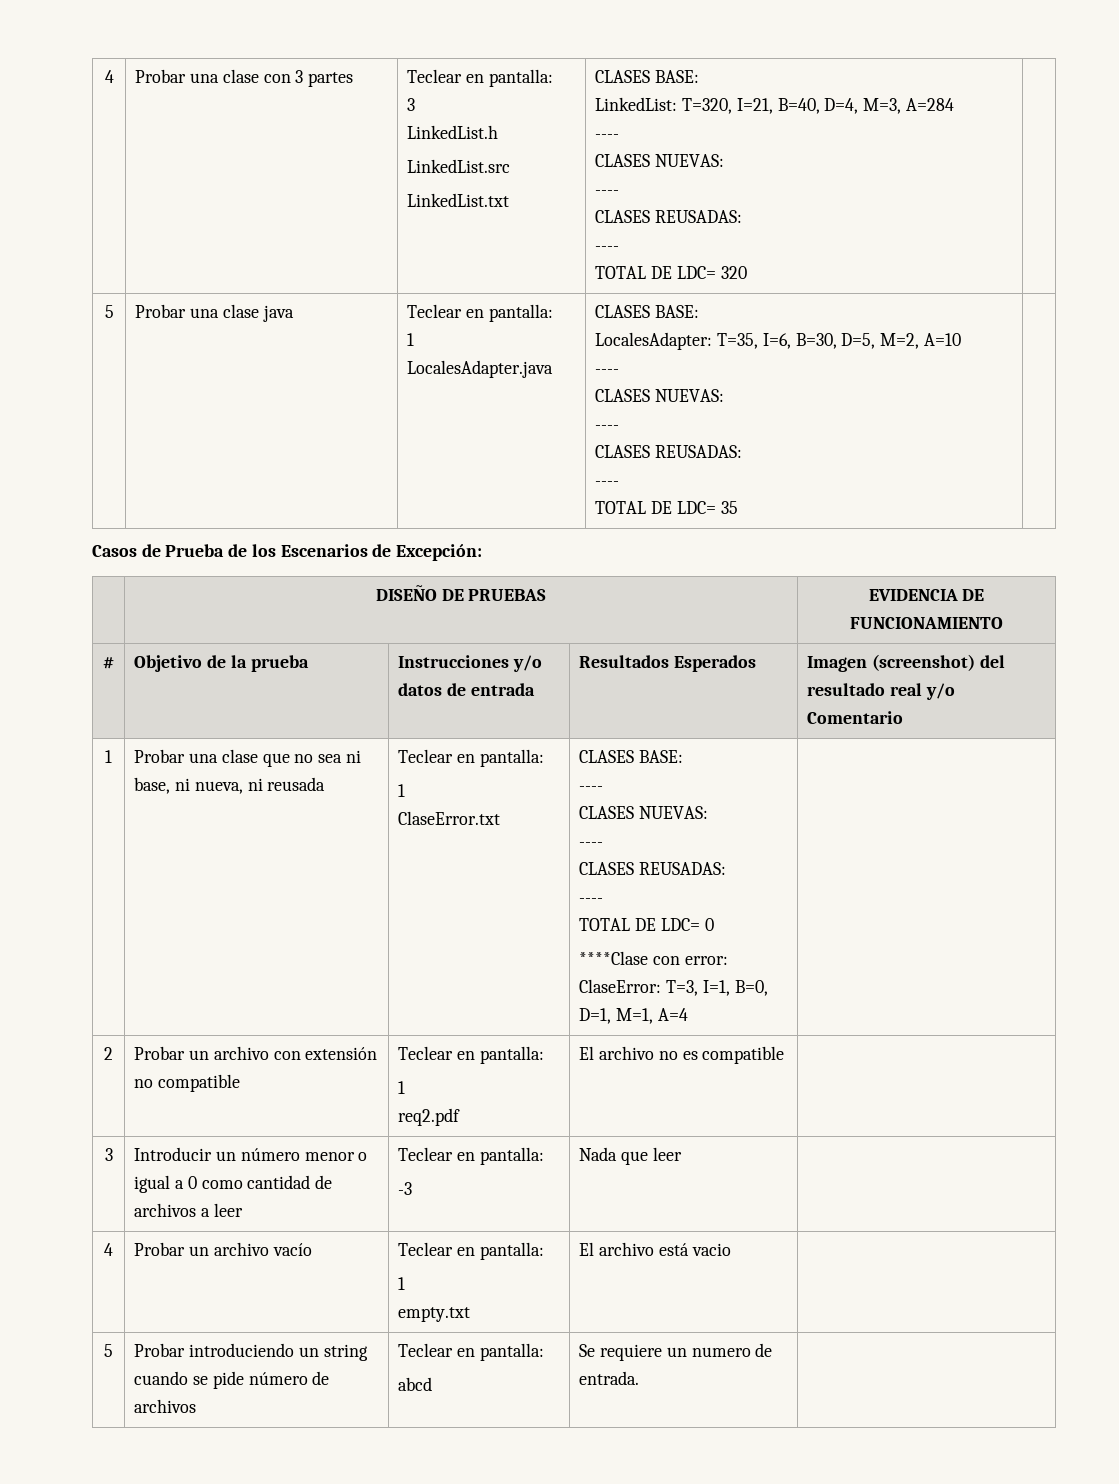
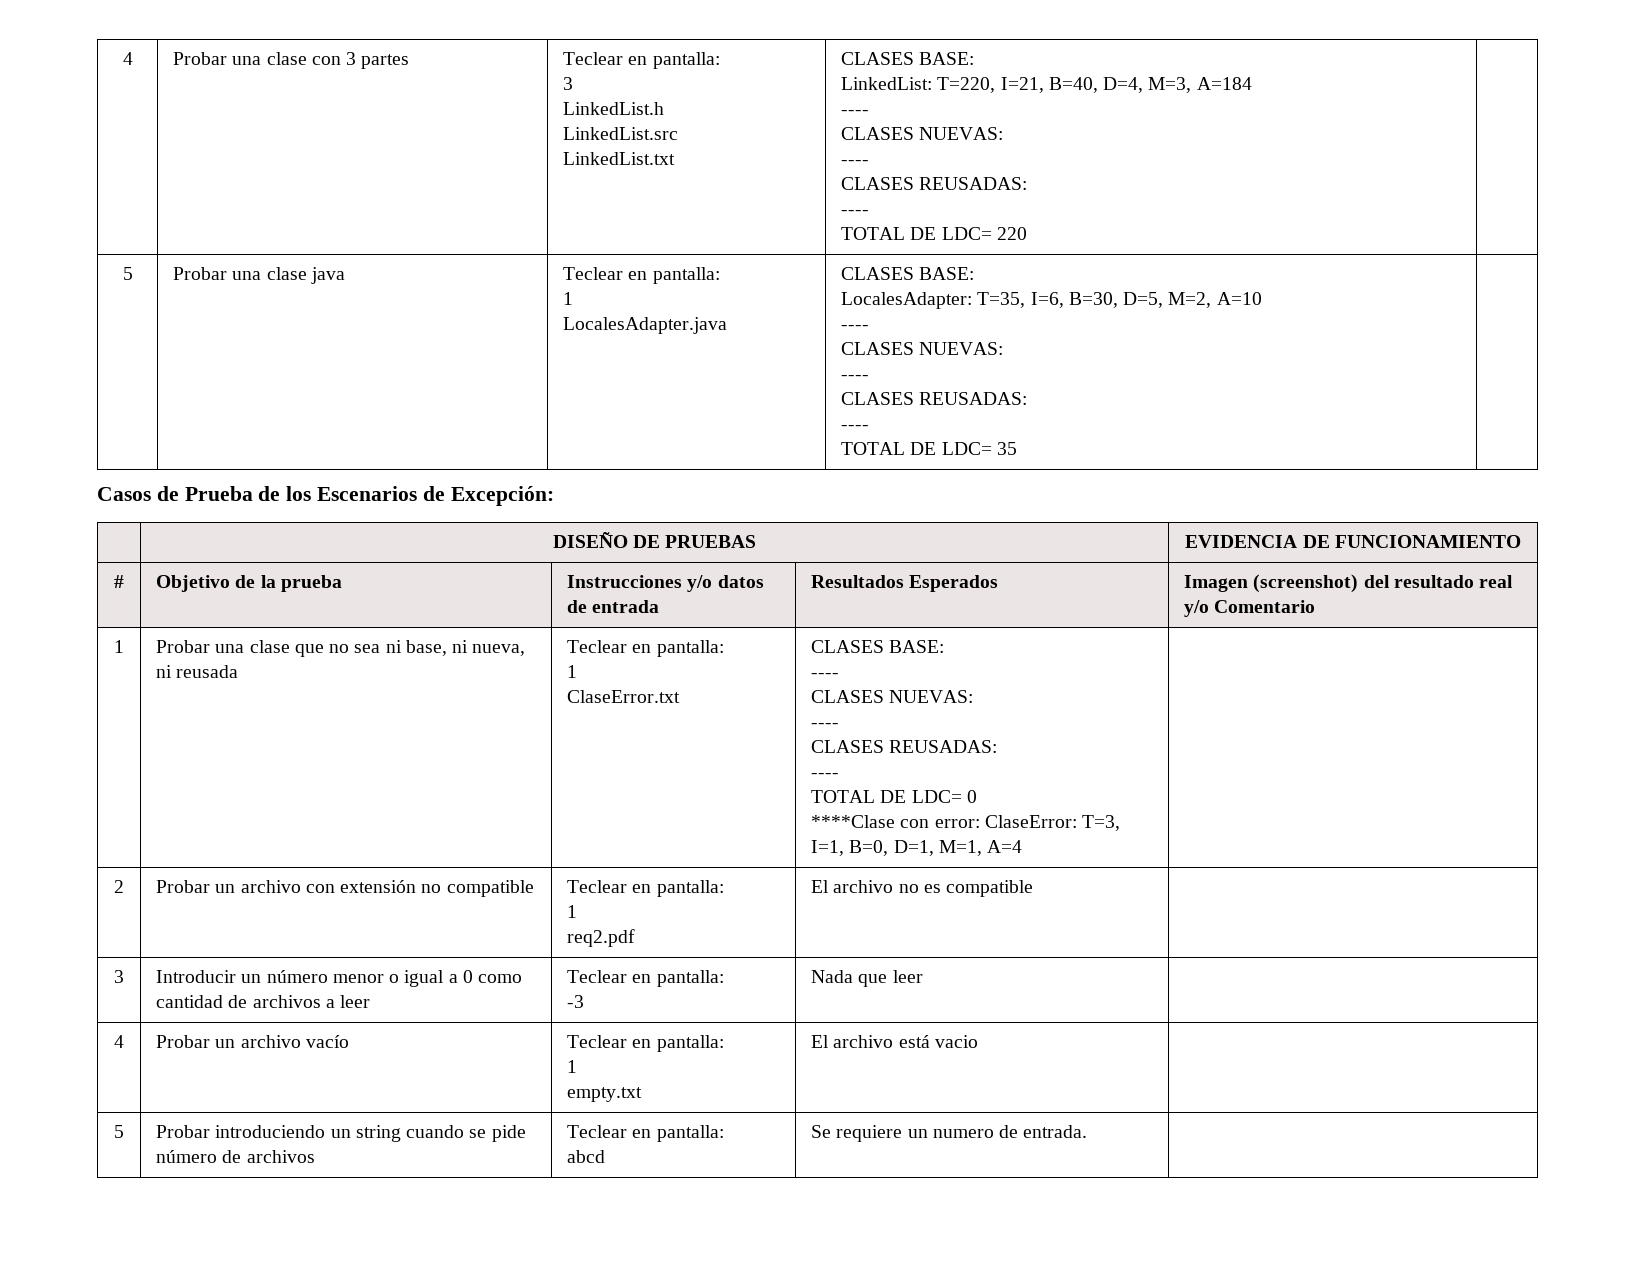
[682,98,733,114] T=320, -> [937,77,996,93] T=220,
[905,98,954,111] A=284 -> [1196,77,1252,90] A=184
[720,266,747,279] 320 -> [996,227,1027,240] 220

